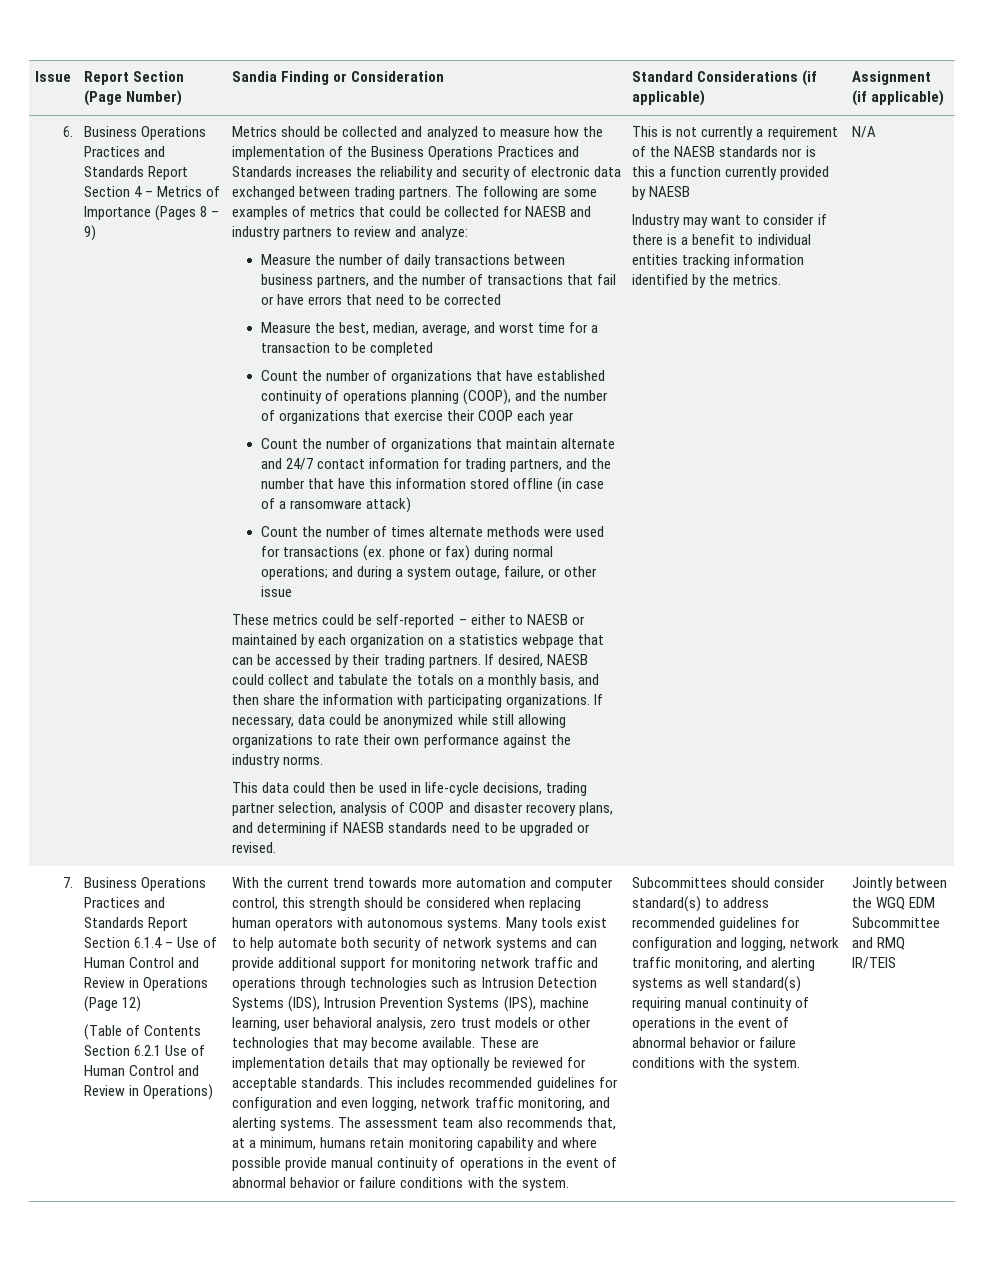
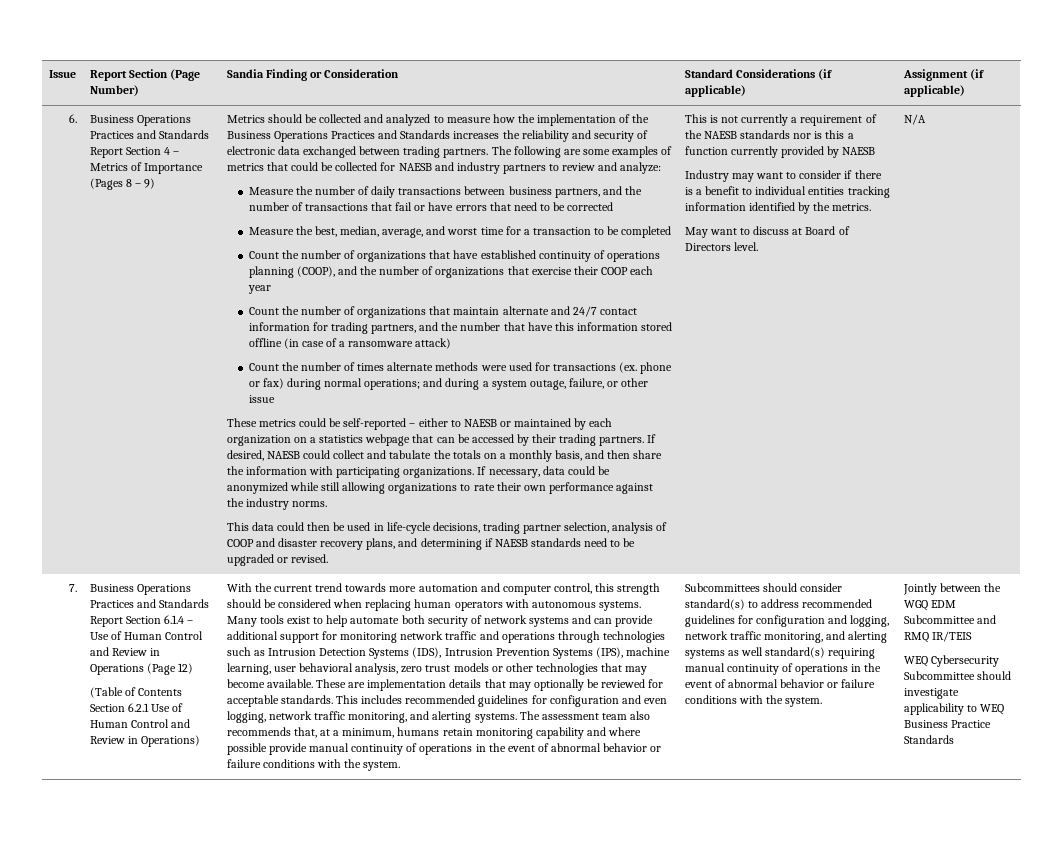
(782, 279) none -> [684,226,850,238] [684,242,759,251] // May want to discuss at Board of Directors level.
(897, 963) none -> [903,655,1000,667] [903,671,1012,680] [903,688,959,699] [903,703,1005,715] [903,720,992,728] [903,735,954,744] // WEQ Cybersecurity Subcommittee should investigate applicability to WEQ Business Practice Standards

